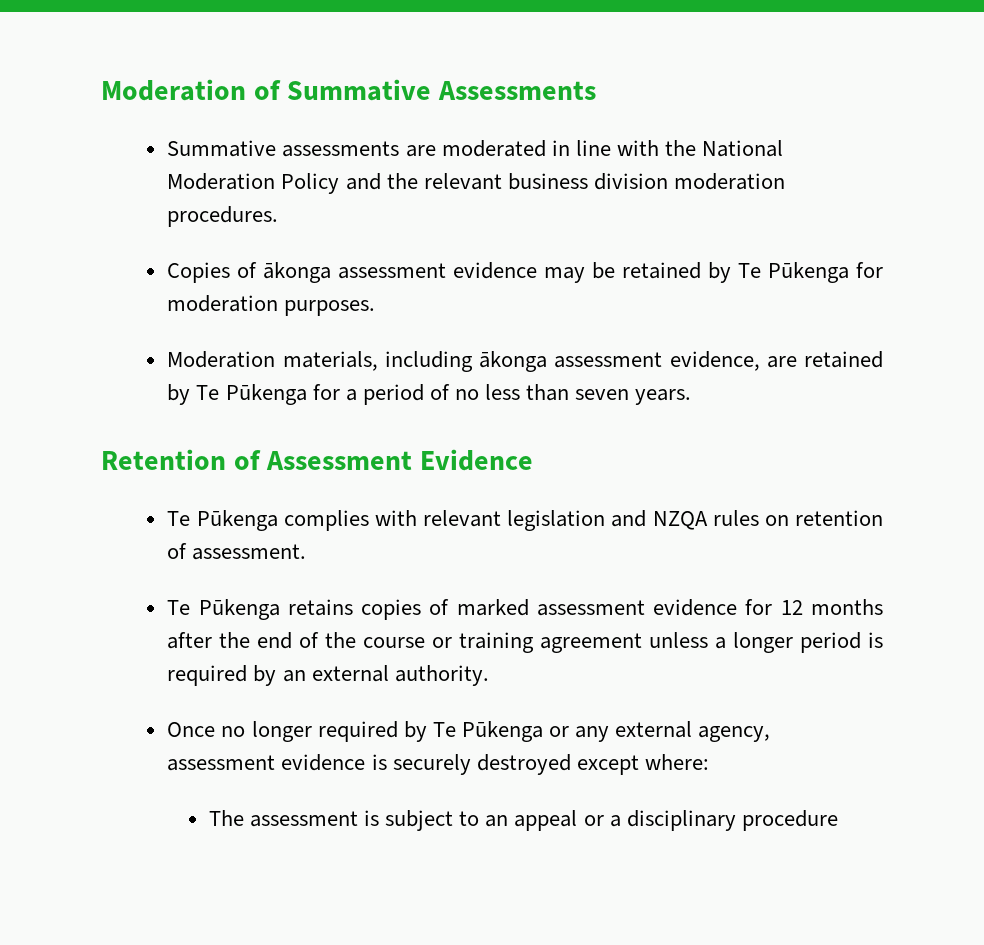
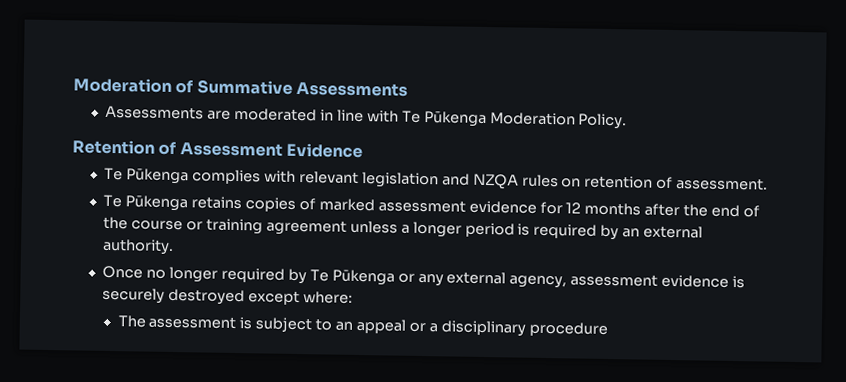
[167,140,400,157] Summative assessments -> [105,105,205,120] Assessments
[664,140,783,157] [167,173,785,194] [167,206,279,227] [167,262,883,283] [167,295,376,316] [167,351,884,372] [167,384,692,405] the National Moderation Policy and the relevant business division moderation procedures. // Copies of ākonga assessment evidence may be retained by Te Pūkenga for moderation purposes. // Moderation materials, including ākonga assessment evidence, are retained by Te Pūkenga for a period of no less than seven years. -> [401,110,628,130] Te Pūkenga Moderation Policy.

